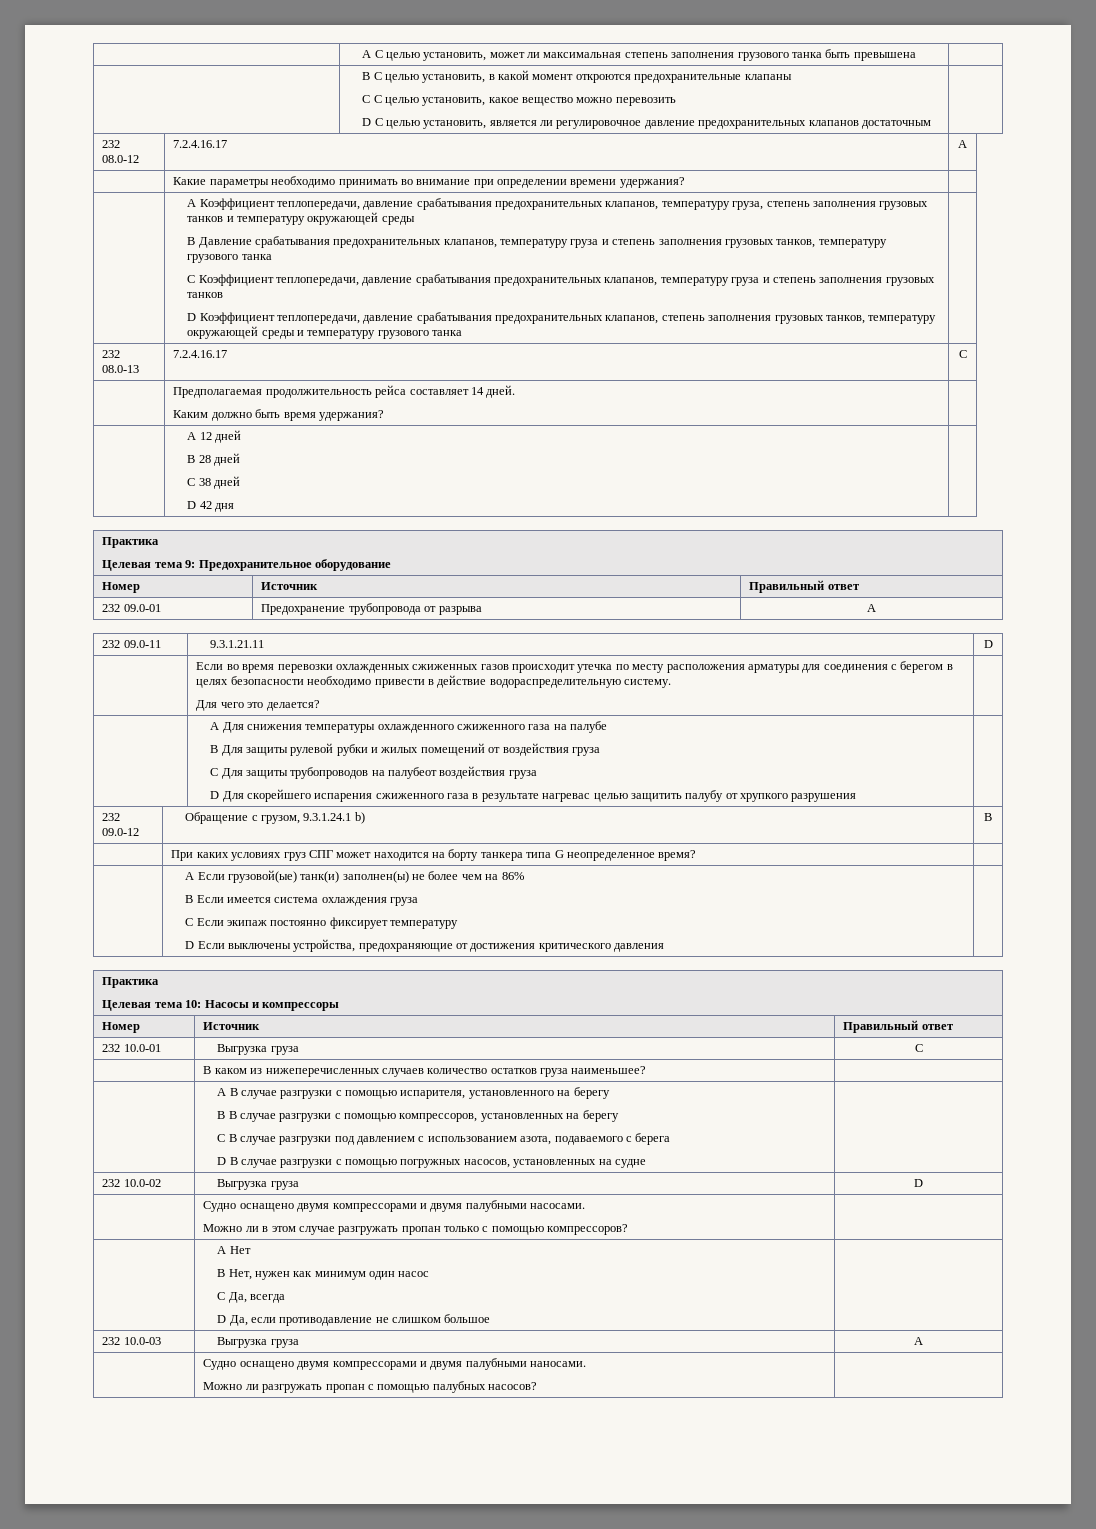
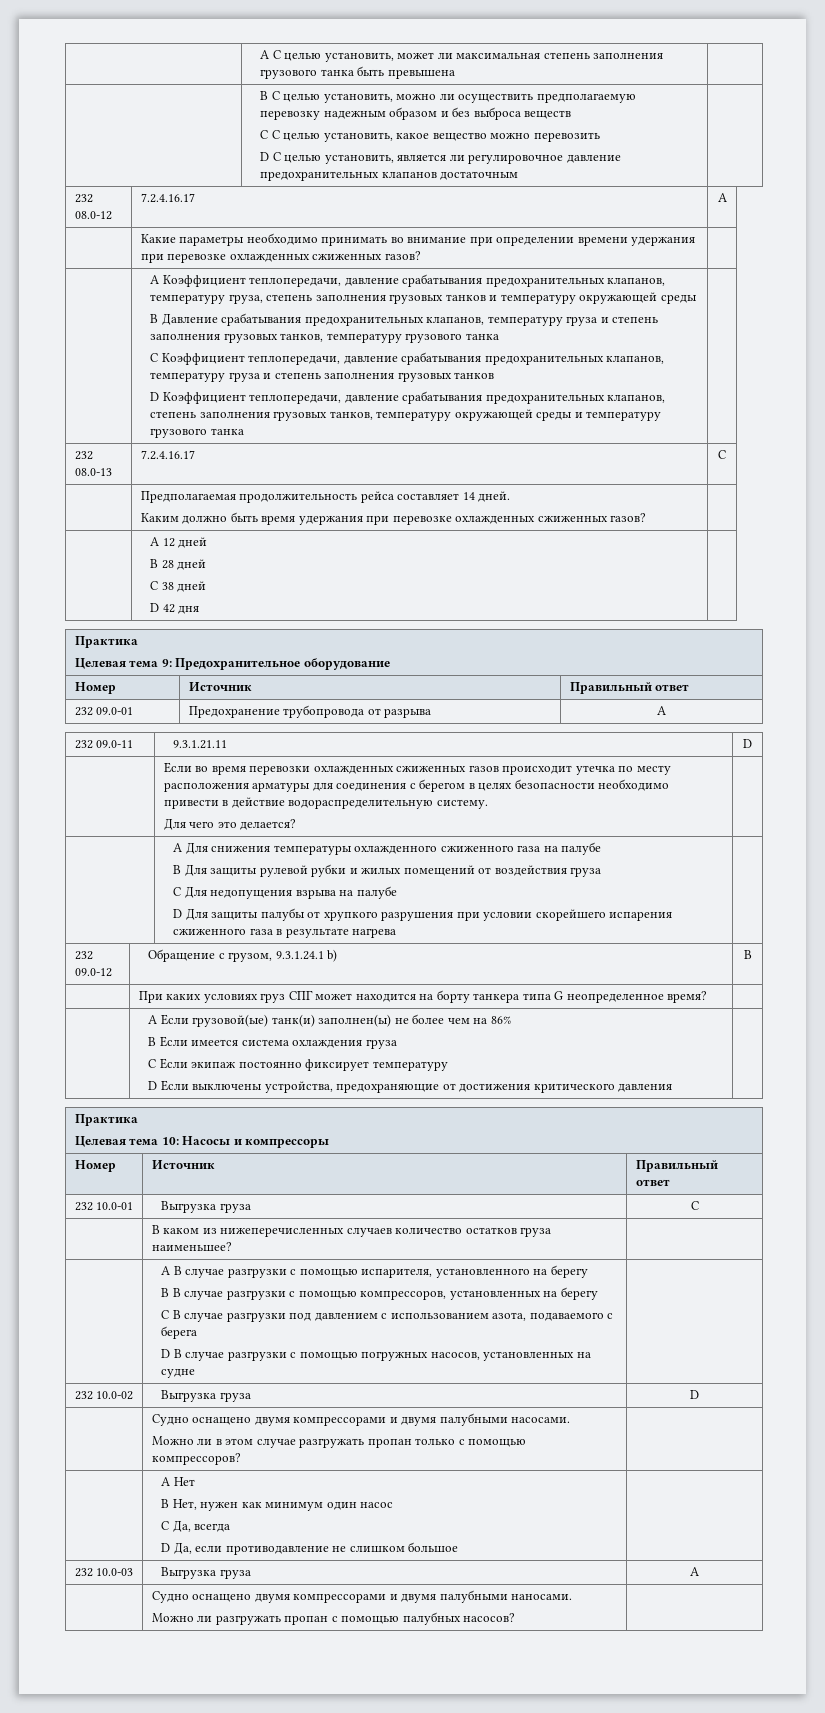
[488,70,792,83] в какой момент откроются предохранительные клапаны -> [396,93,636,103] [260,107,572,120] можно ли осуществить предполагаемую перевозку надежным образом и без выброса веществ
[619,177,685,188] удержания? -> [631,236,696,246] [140,251,421,263] удержания при перевозке охлажденных сжиженных газов?
[318,410,384,421] удержания? -> [298,513,647,525] удержания при перевозке охлажденных сжиженных газов?
[245,766,537,779] [210,791,244,802] защиты трубопроводов на палубеот воздействия груза // D Для -> [210,886,397,899] [173,908,533,921] недопущения взрыва на палубе // D Для защиты палубы от хрупкого разрушения при условии
[542,790,857,802] нагревас целью защитить палубу от хрупкого разрушения -> [352,928,397,938] нагрева

